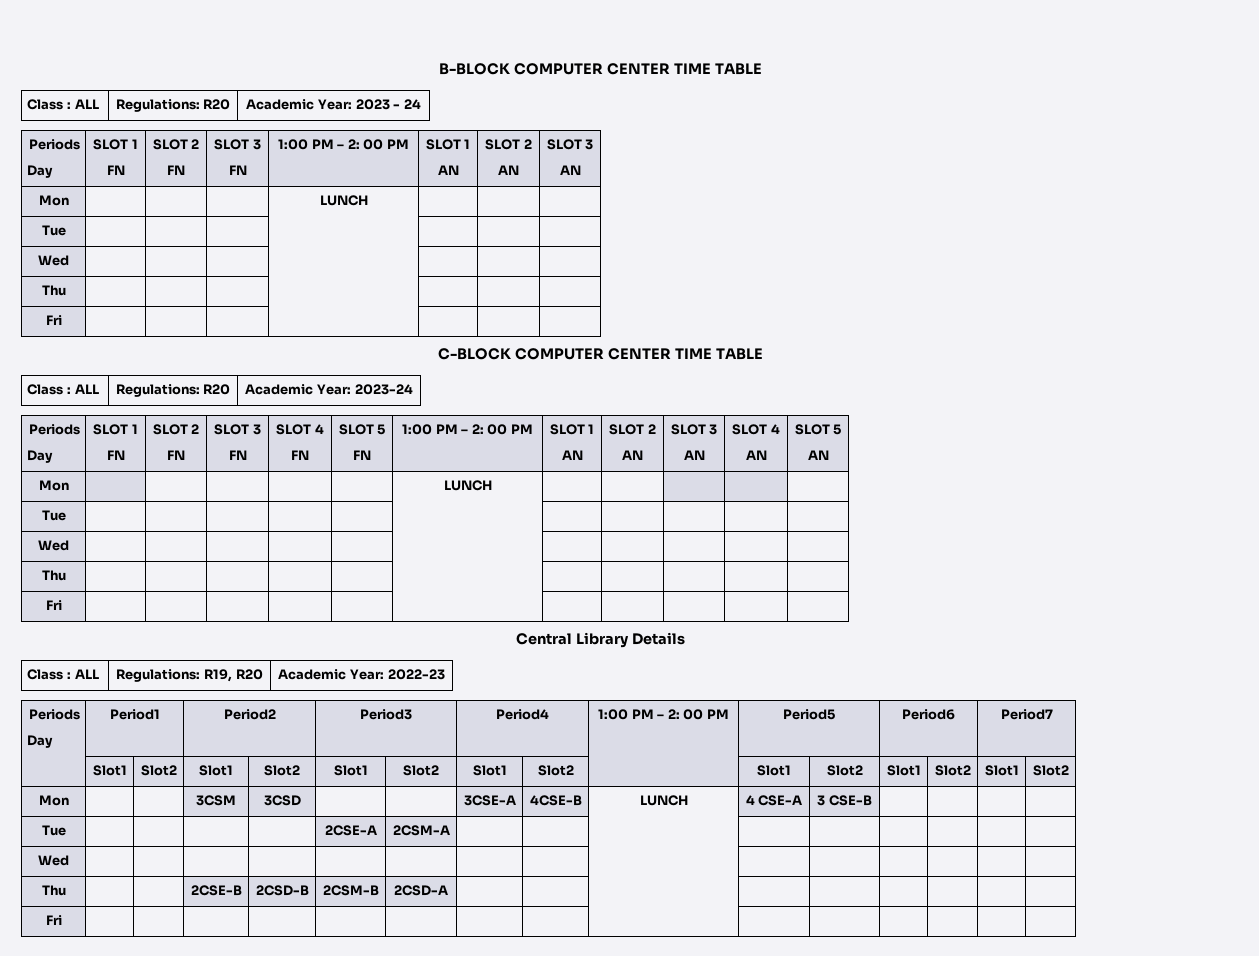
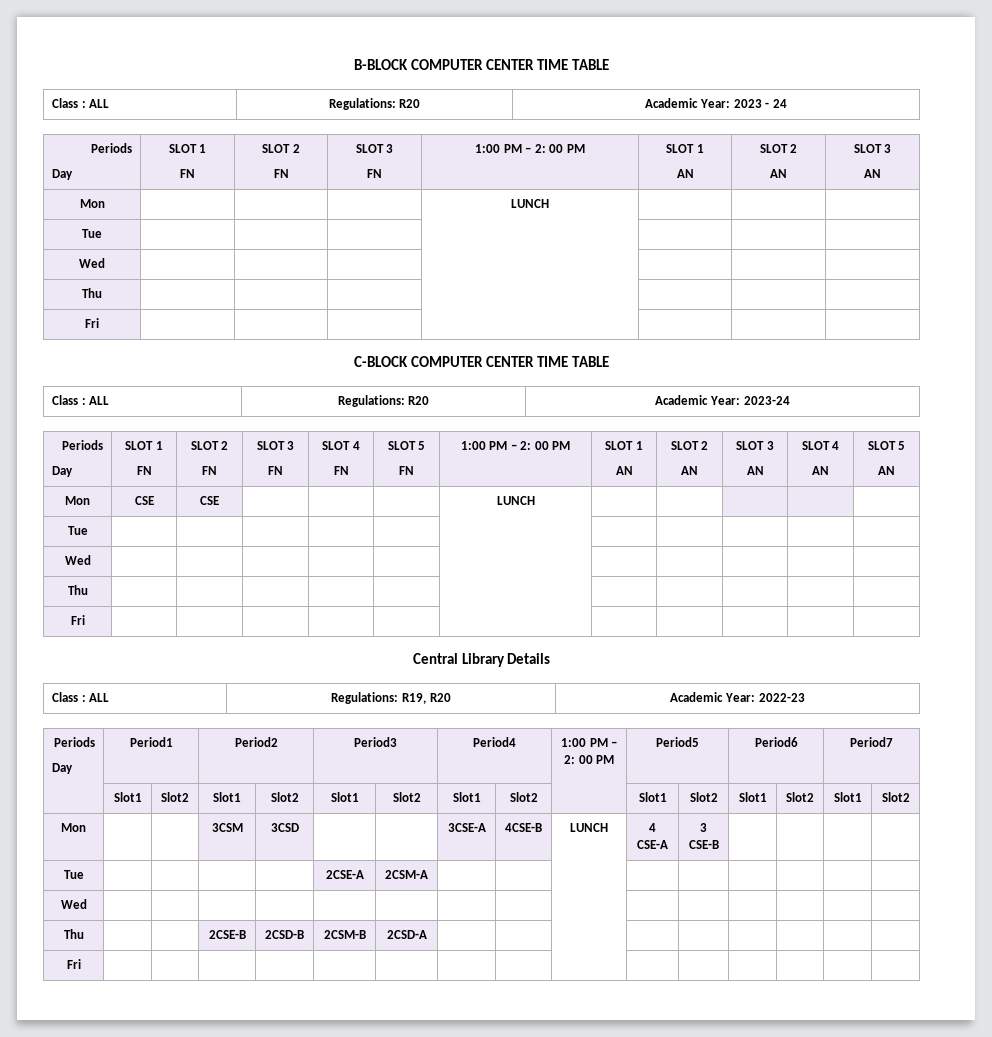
(69, 485) | -> [134,496,154,505] [200,496,219,505] CSE | CSE

